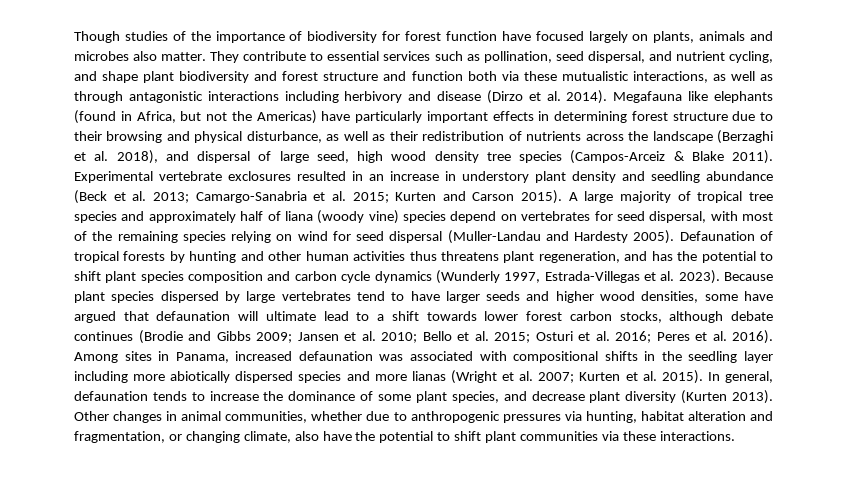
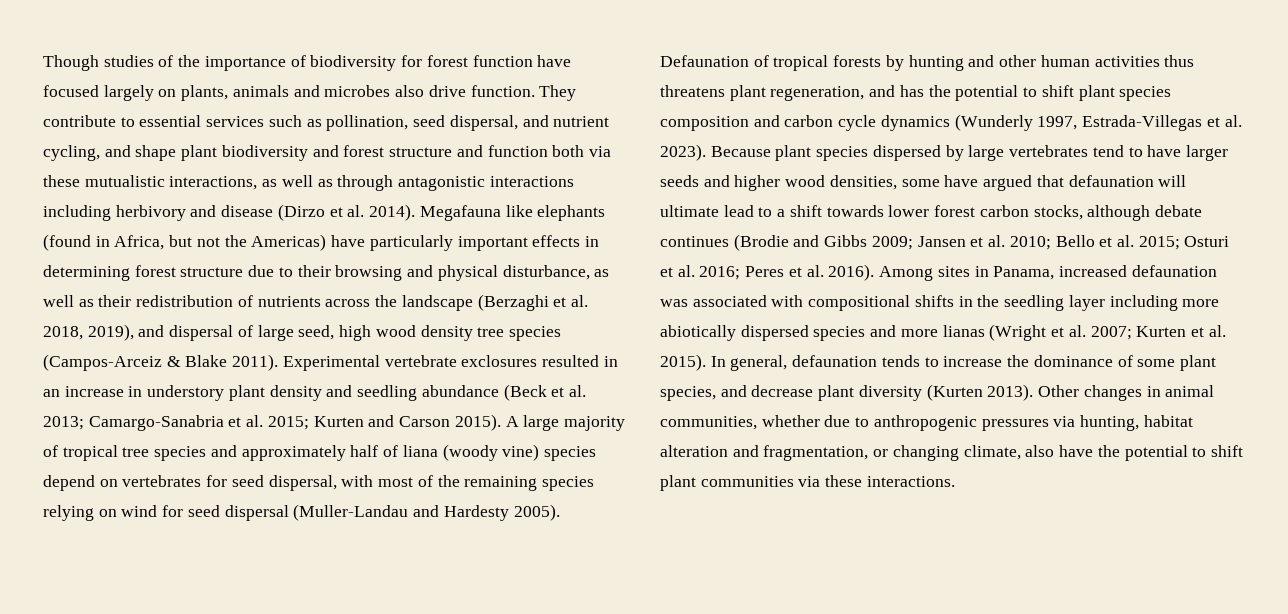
[161,52,207,61] matter. -> [428,85,535,97] drive function.
[116,150,158,164] 2018), -> [43,324,134,341] 2018, 2019),

